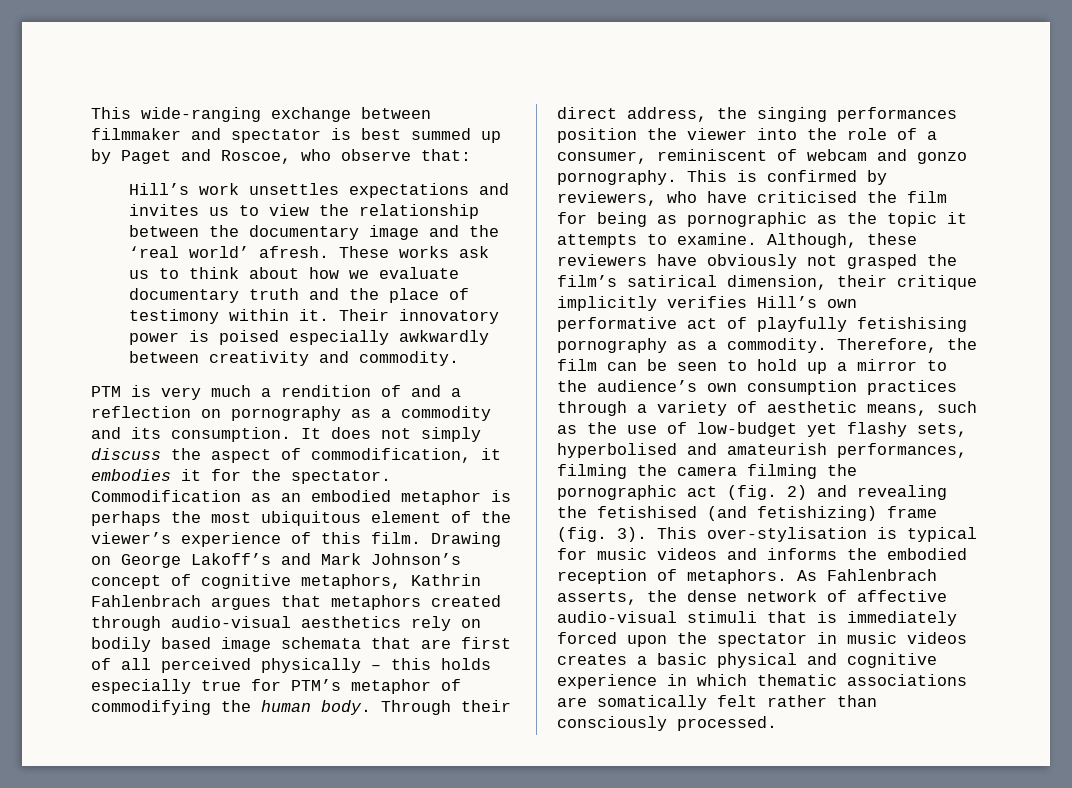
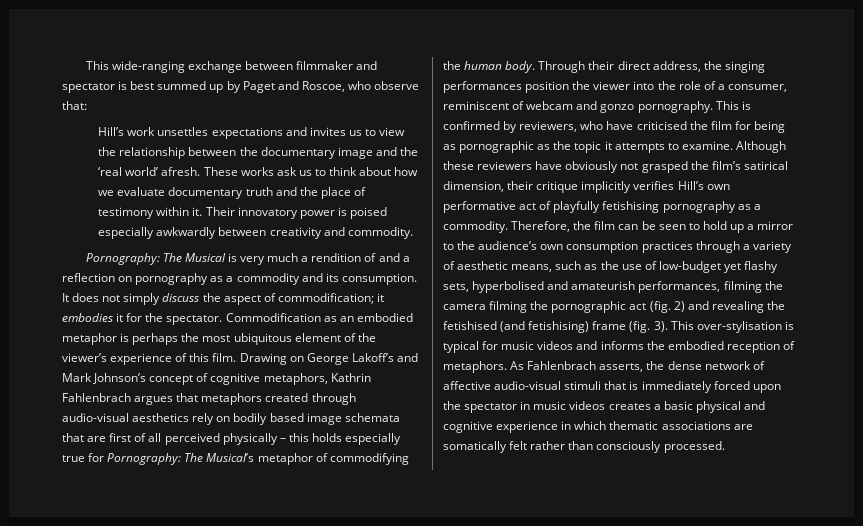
[91,386,121,397] PTM -> [85,253,226,265] Pornography: The Musical
[311,448,471,463] commodification, -> [277,293,374,304] commodification;
[291,679,341,691] PTM’s -> [107,453,255,465] Pornography: The Musical’s
[767,233,857,248] Although, -> [735,141,786,153] Although
[757,506,877,521] fetishizing) -> [528,321,590,333] fetishising)

